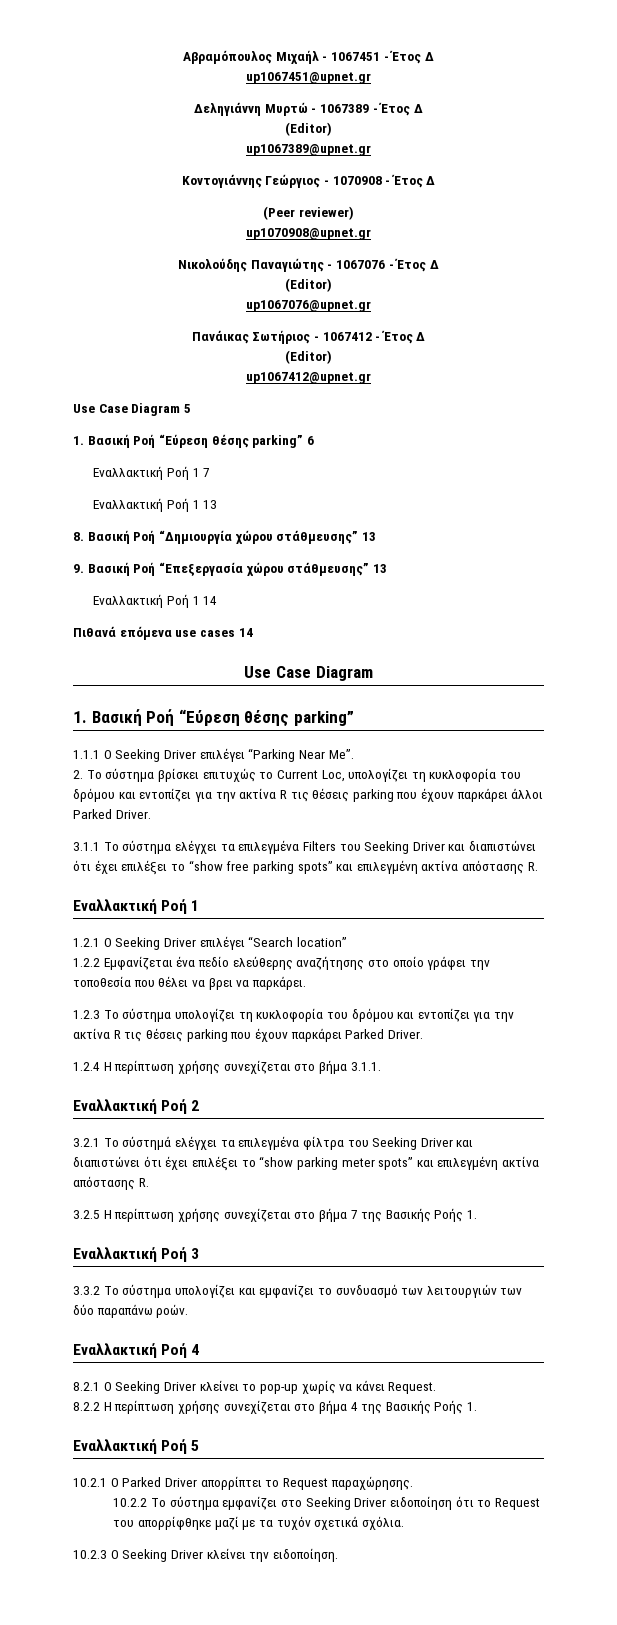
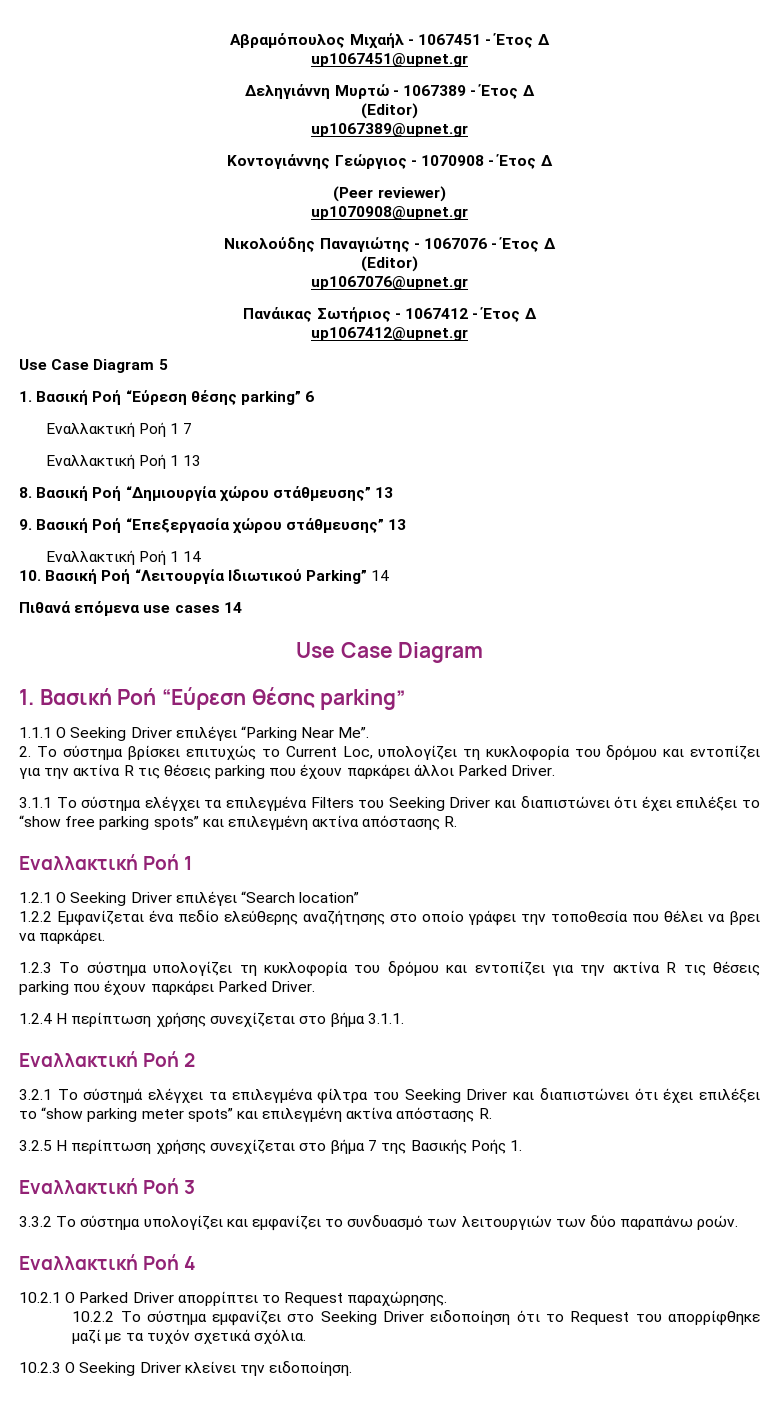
[285,350,332,364] // (Editor) -> (537, 313) none
(218, 600) none -> [19,569,390,584] // 10. Βασική Ροή “Λειτουργία Ιδιωτικού Parking” 14
[73,1380,437,1394] [73,1400,478,1414] [73,1439,200,1454] // 8.2.1 Ο Seeking Driver κλείνει το pop-up χωρίς να κάνει Request. // 8.2.2 Η περίπτωση χρήσης συνεχίζεται στο βήμα 4 της Βασικής Ροής 1. // Εναλλακτική Ροή 5 -> (197, 1263) none

